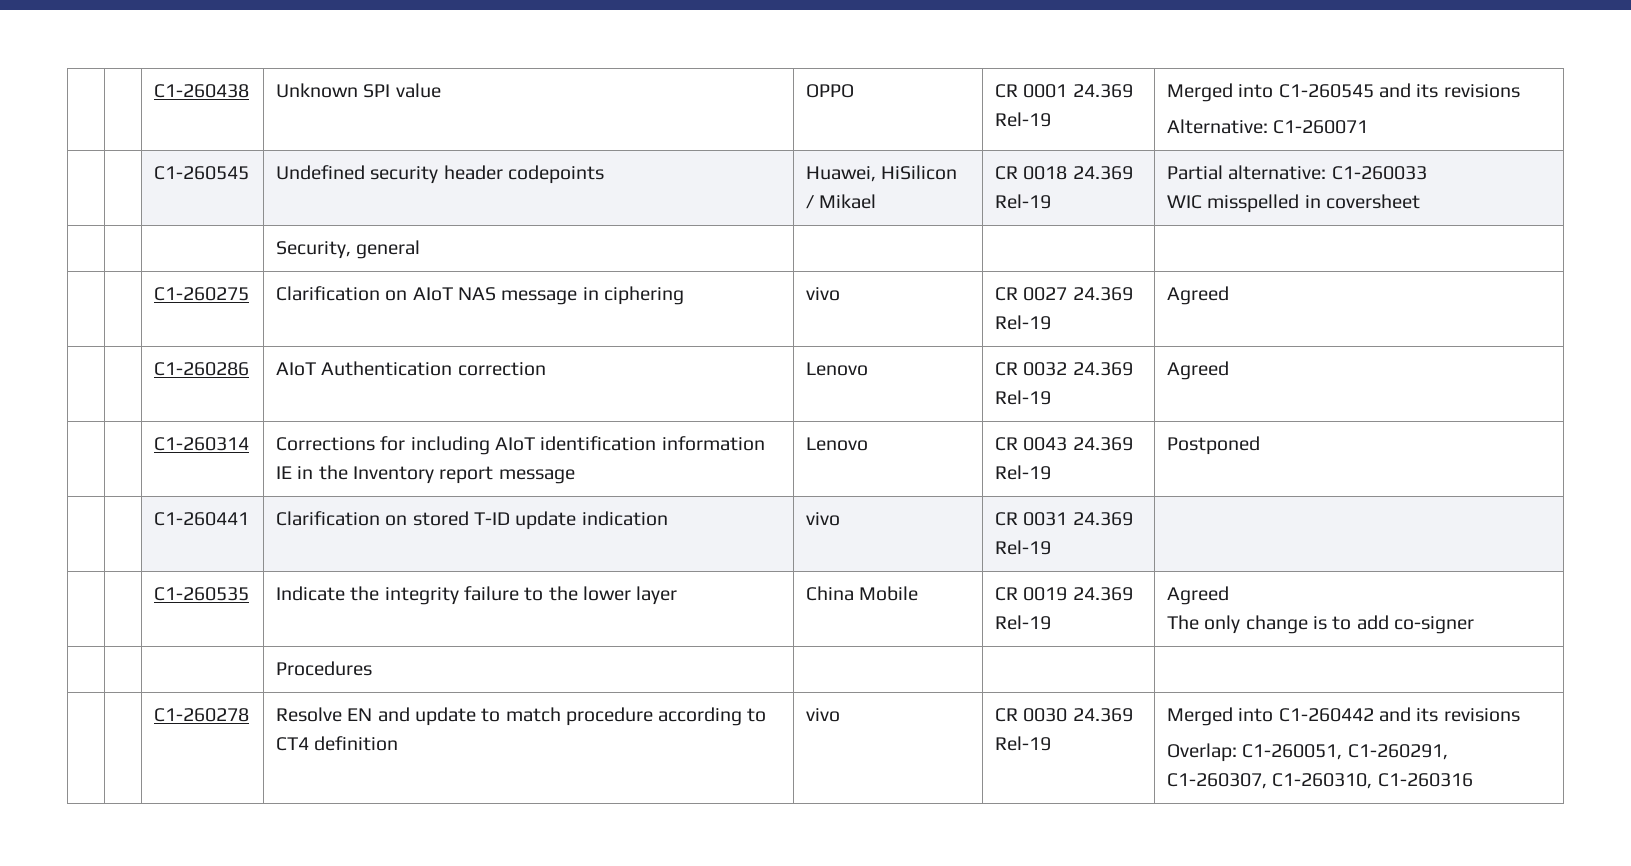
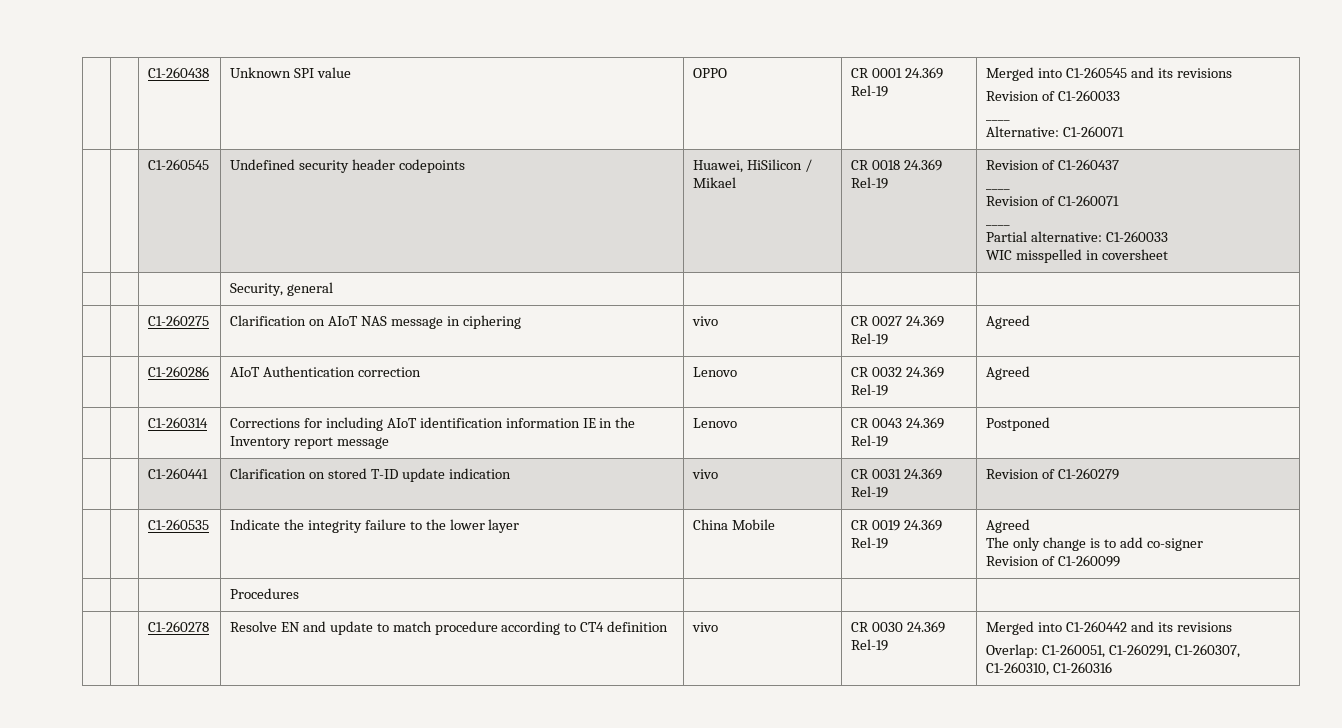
(1520, 91) none -> [986,90,1120,101] [986,119,1011,121] // Revision of C1-260033 // ____
(1052, 201) none -> [986,159,1119,170] [986,188,1011,190] [986,195,1119,206] [986,224,1011,226] Revision of C1-260437 // ____ // Revision of C1-260071 // ____ //
(1052, 547) none -> [986,468,1119,480] Revision of C1-260279
(1474, 625) none -> [986,555,1120,567] // Revision of C1-260099

